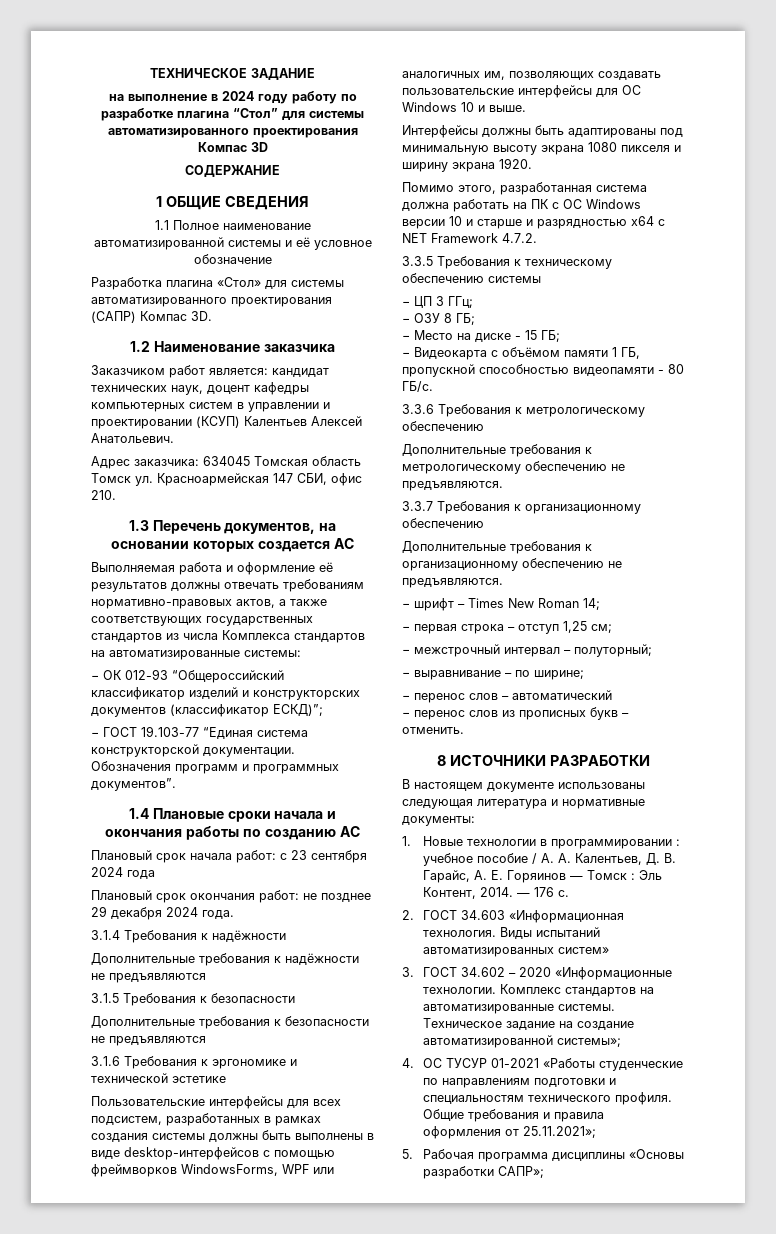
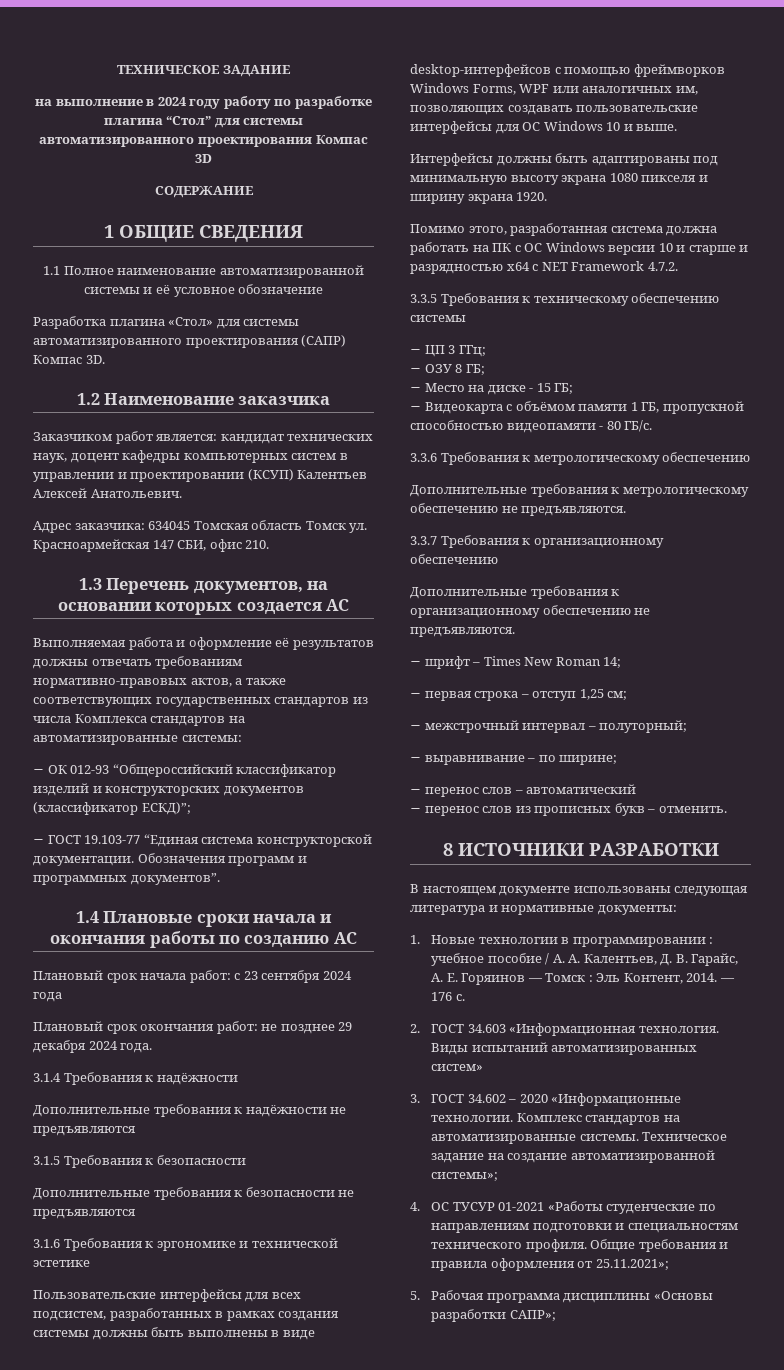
[181,1164,278,1176] WindowsForms, -> [410,83,516,95] Windows Forms,

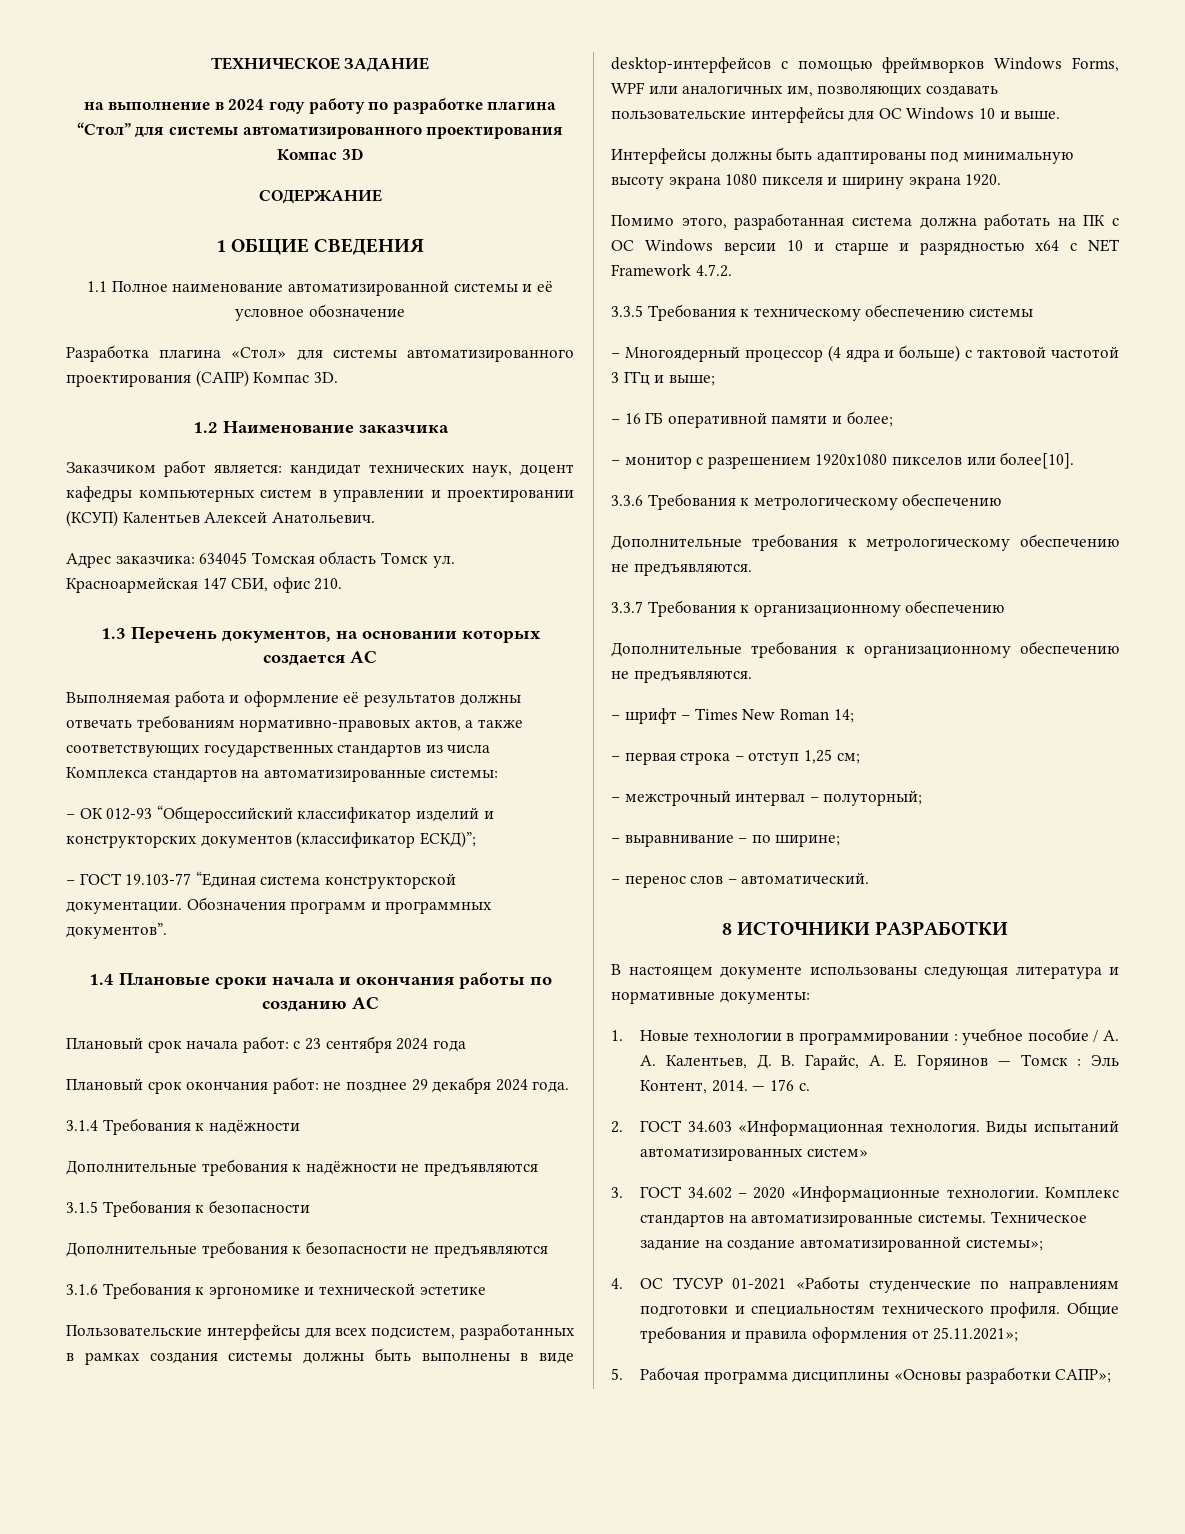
[424,345,486,357] [410,364,485,375] [410,383,574,395] [410,401,744,414] [410,420,653,433] ЦП 3 ГГц; // − ОЗУ 8 ГБ; // − Место на диске - 15 ГБ; // − Видеокарта с объёмом памяти 1 ГБ, пропускной способностью видеопамяти - 80 ГБ/с. -> [624,345,1119,362] [611,371,715,386] [611,411,893,428] [611,452,1075,469] Многоядерный процессор (4 ядра и больше) с тактовой частотой 3 ГГц и выше; // − 16 ГБ оперативной памяти и более; // − монитор с разрешением 1920х1080 пикселов или более[10].
[526,784,637,794] [410,803,727,816] автоматический // − перенос слов из прописных букв – отменить. -> [741,872,870,884] автоматический.

